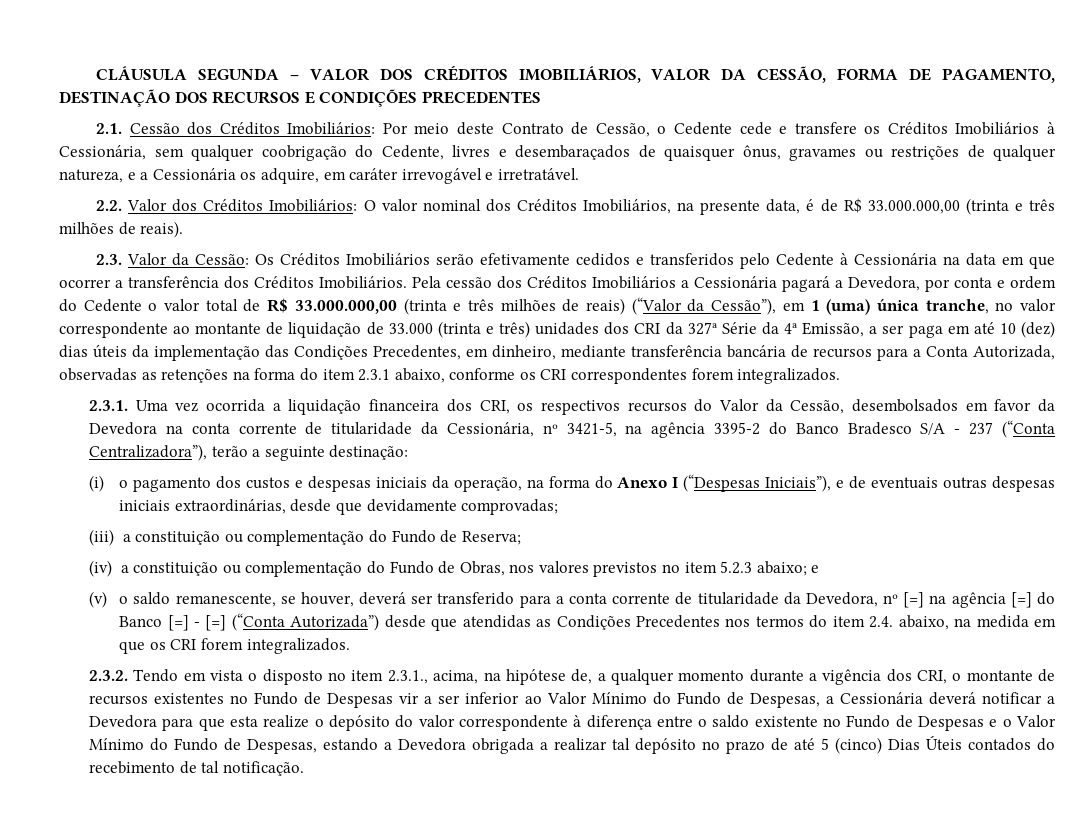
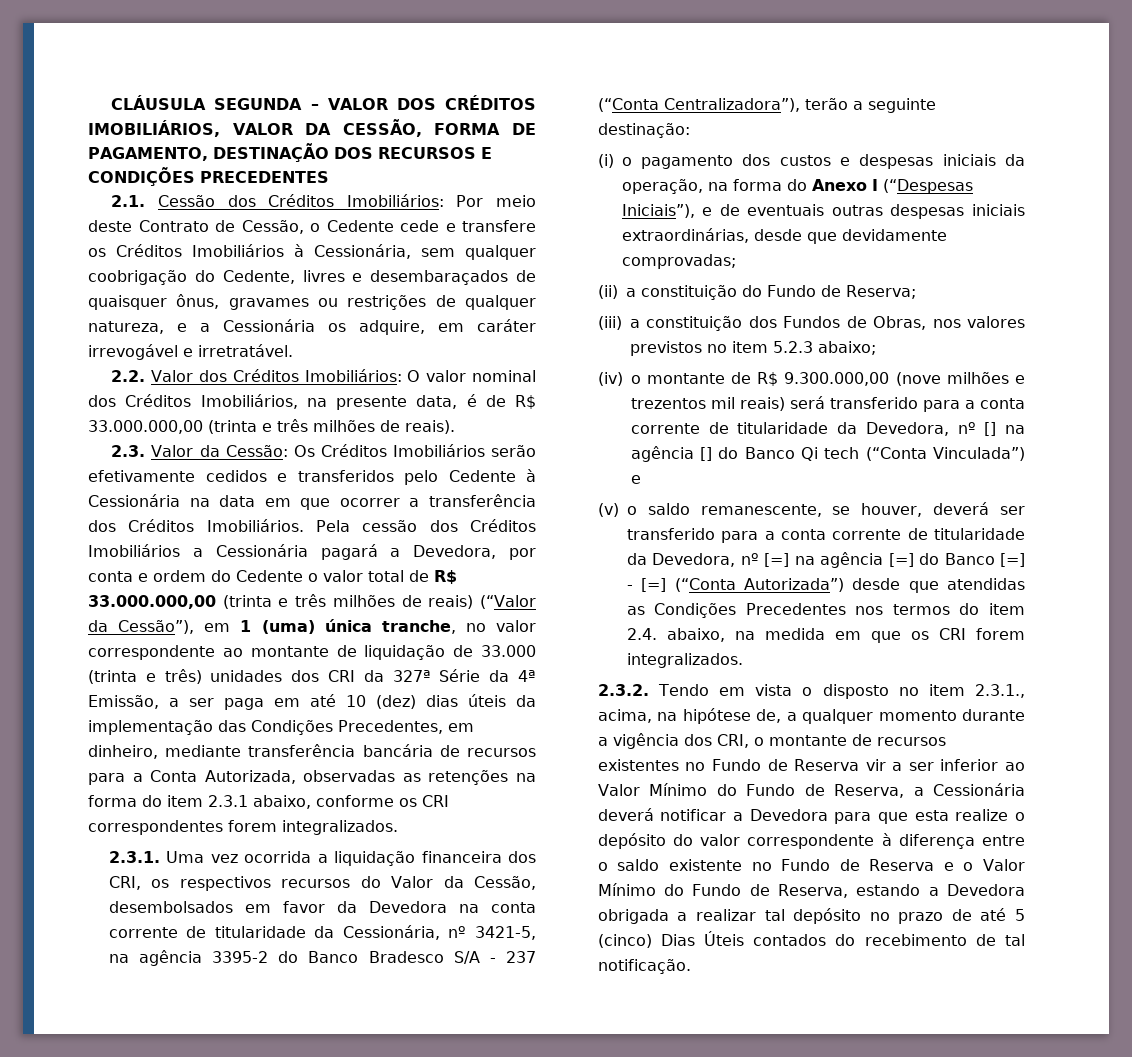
[89,529,365,546] (iii) a constituição ou complementação -> [597,285,737,300] (ii) a constituição
[89,560,434,577] (iv) a constituição ou complementação do Fundo -> [597,316,841,331] (iii) a constituição dos Fundos
(807, 568) none -> [597,372,1025,386] [630,396,1025,412] [630,422,1025,436] [630,446,1025,462] // (iv) o montante de R$ 9.300.000,00 (nove milhões e trezentos mil reais) será transferido para a conta corrente de titularidade da Devedora, nº [] na agência [] do Banco Qi tech (“Conta Vinculada”)
[327,693,394,708] Despesas -> [794,759,860,771] Reserva
[749,693,820,708] Despesas, -> [834,784,905,798] Reserva,
[918,716,985,731] Despesas -> [869,859,935,871] Reserva
[247,739,318,754] Despesas, -> [778,884,849,898] Reserva,

